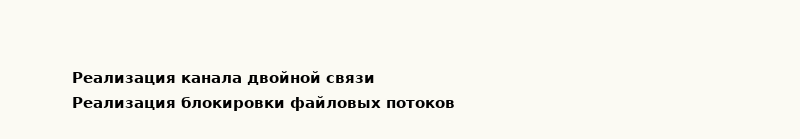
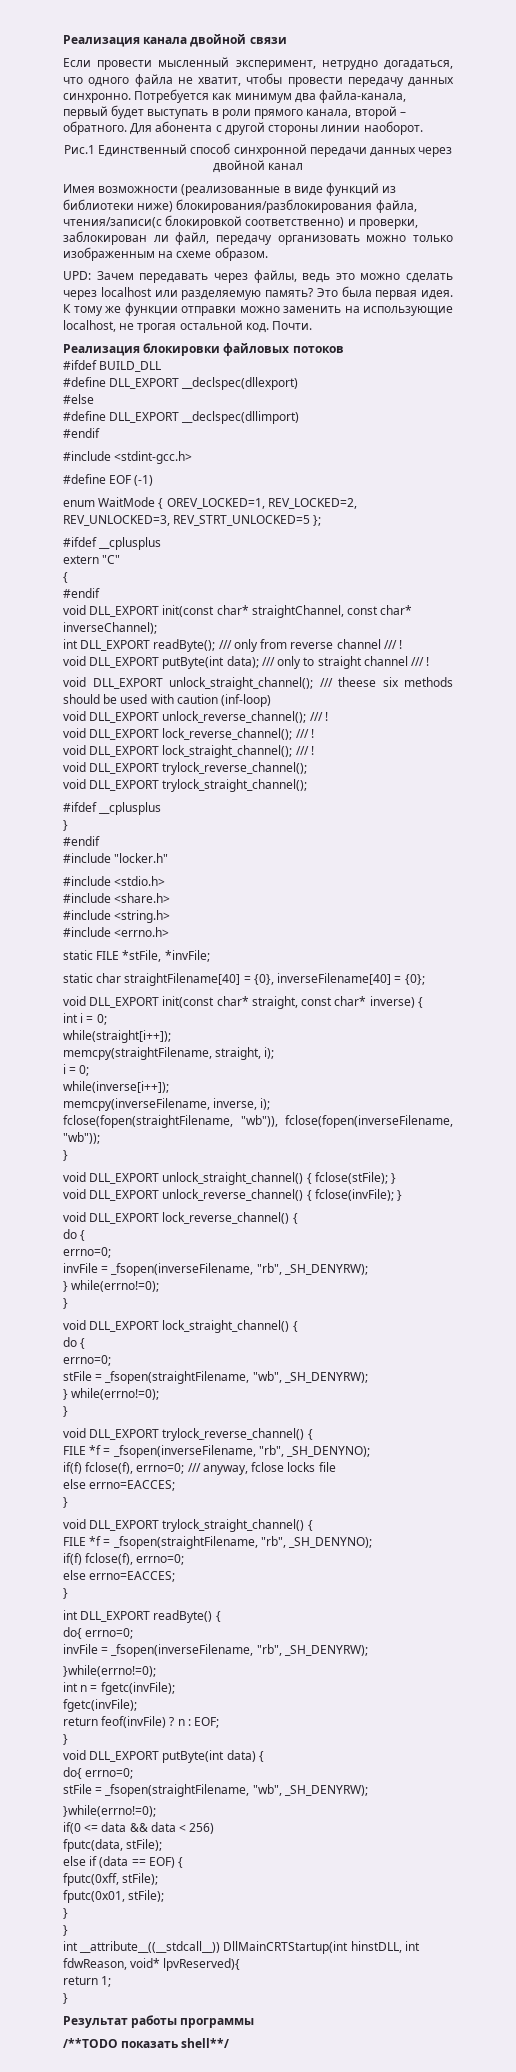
[72,96,455,111] Реализация блокировки файловых потоков -> [63,57,453,70] [63,73,454,87] [63,89,407,103] [63,105,406,119] [63,121,423,135] [63,143,453,157] [212,160,304,173] [63,183,397,196] [63,199,417,213] [63,215,418,229] [63,231,453,245] [63,247,268,261] [63,270,453,283] [63,286,453,300] [63,303,453,316] [63,320,313,333] [63,343,344,356] [63,360,162,372] [63,377,299,390] [63,394,94,404] [63,411,300,424] [63,428,100,438] [63,451,193,464] [63,474,154,486] [63,497,357,509] [63,515,322,526] [63,537,162,550] [63,555,121,564] [63,572,68,583] [63,588,100,598] [63,605,413,618] [63,622,157,634] [63,639,403,652] [63,656,430,669] [63,677,453,690] [63,694,272,707] [63,711,328,723] [63,728,314,740] [63,745,314,758] [63,762,308,775] [63,779,308,792] [63,802,162,815] [63,820,68,831] [63,836,100,846] [63,853,169,863] [63,876,166,886] [63,893,171,903] [63,910,171,923] [63,927,170,937] [63,950,210,962] [63,973,425,986] [63,996,423,1009] [63,1013,107,1025] [63,1030,171,1043] [63,1047,275,1060] [63,1064,90,1076] [63,1081,169,1093] [63,1098,271,1111] [63,1115,453,1128] [63,1132,100,1144] [63,1150,68,1161] [63,1172,397,1185] [63,1189,403,1201] [63,1212,298,1224] [63,1229,86,1241] [63,1247,111,1258] [63,1263,368,1276] [63,1280,160,1292] [63,1298,68,1309] [63,1320,298,1333] [63,1337,86,1349] [63,1355,111,1366] [63,1371,368,1384] [63,1388,160,1400] [63,1406,68,1417] [63,1428,313,1441] [63,1445,371,1458] [63,1462,336,1475] [63,1479,176,1491] [63,1497,68,1508] [63,1519,313,1532] [63,1536,373,1549] [63,1553,185,1565] [63,1570,176,1582] [63,1588,68,1599] [63,1610,221,1623] [63,1627,134,1639] [63,1644,368,1657] [63,1665,156,1677] [63,1682,175,1695] [63,1699,137,1712] [63,1716,220,1728] [63,1734,68,1745] [63,1750,264,1763] [63,1767,134,1779] [63,1784,368,1797] [63,1805,156,1817] [63,1822,215,1834] [63,1839,163,1852] [63,1856,184,1868] [63,1873,159,1886] [63,1890,165,1903] [63,1908,68,1919] [63,1925,68,1936] [63,1941,420,1954] [63,1958,241,1971] [63,1976,112,1987] [63,1993,68,2004] [63,2015,255,2028] [63,2038,230,2048] Если провести мысленный эксперимент, нетрудно догадаться, что одного файла не хватит, чтобы провести передачу данных синхронно. Потребуется как минимум два файла-канала, первый будет выступать в роли прямого канала, второй – обратного. Для абонента с другой стороны линии наоборот. // Рис.1 Единственный способ синхронной передачи данных через двойной канал // Имея возможности (реализованные в виде функций из библиотеки ниже) блокирования/разблокирования файла, чтения/записи(с блокировкой соответственно) и проверки, заблокирован ли файл, передачу организовать можно только изображенным на схеме образом. // UPD: Зачем передавать через файлы, ведь это можно сделать через localhost или разделяемую память? Это была первая идея. К тому же функции отправки можно заменить на использующие localhost, не трогая остальной код. Почти. // Реализация блокировки файловых потоков // #ifdef BUILD_DLL // #define DLL_EXPORT __declspec(dllexport) // #else // #define DLL_EXPORT __declspec(dllimport) // #endif // #include <stdint-gcc.h> // #define EOF (-1) // enum WaitMode { OREV_LOCKED=1, REV_LOCKED=2, REV_UNLOCKED=3, REV_STRT_UNLOCKED=5 }; // #ifdef __cplusplus // extern "C" // { // #endif // void DLL_EXPORT init(const char* straightChannel, const char* inverseChannel); // int DLL_EXPORT readByte(); /// only from reverse channel /// ! // void DLL_EXPORT putByte(int data); /// only to straight channel /// ! // void DLL_EXPORT unlock_straight_channel(); /// theese six methods should be used with caution (inf-loop) // void DLL_EXPORT unlock_reverse_channel(); /// ! // void DLL_EXPORT lock_reverse_channel(); /// ! // void DLL_EXPORT lock_straight_channel(); /// ! // void DLL_EXPORT trylock_reverse_channel(); // void DLL_EXPORT trylock_straight_channel(); // #ifdef __cplusplus // } // #endif // #include "locker.h" // #include <stdio.h> // #include <share.h> // #include <string.h> // #include <errno.h> // static FILE *stFile, *invFile; // static char straightFilename[40] = {0}, inverseFilename[40] = {0}; // void DLL_EXPORT init(const char* straight, const char* inverse) { // int i = 0; // while(straight[i++]); // memcpy(straightFilename, straight, i); // i = 0; // while(inverse[i++]); // memcpy(inverseFilename, inverse, i); // fclose(fopen(straightFilename, "wb")), fclose(fopen(inverseFilename, "wb")); // } // void DLL_EXPORT unlock_straight_channel() { fclose(stFile); } // void DLL_EXPORT unlock_reverse_channel() { fclose(invFile); } // void DLL_EXPORT lock_reverse_channel() { // do { // errno=0; // invFile = _fsopen(inverseFilename, "rb", _SH_DENYRW); // } while(errno!=0); // } // void DLL_EXPORT lock_straight_channel() { // do { // errno=0; // stFile = _fsopen(straightFilename, "wb", _SH_DENYRW); // } while(errno!=0); // } // void DLL_EXPORT trylock_reverse_channel() { // FILE *f = _fsopen(inverseFilename, "rb", _SH_DENYNO); // if(f) fclose(f), errno=0; /// anyway, fclose locks file // else errno=EACCES; // } // void DLL_EXPORT trylock_straight_channel() { // FILE *f = _fsopen(straightFilename, "rb", _SH_DENYNO); // if(f) fclose(f), errno=0; // else errno=EACCES; // } // int DLL_EXPORT readByte() { // do{ errno=0; // invFile = _fsopen(inverseFilename, "rb", _SH_DENYRW); // }while(errno!=0); // int n = fgetc(invFile); // fgetc(invFile); // return feof(invFile) ? n : EOF; // } // void DLL_EXPORT putByte(int data) { // do{ errno=0; // stFile = _fsopen(straightFilename, "wb", _SH_DENYRW); // }while(errno!=0); // if(0 <= data && data < 256) // fputc(data, stFile); // else if (data == EOF) { // fputc(0xff, stFile); // fputc(0x01, stFile); // } // } // int __attribute__((__stdcall__)) DllMainCRTStartup(int hinstDLL, int fdwReason, void* lpvReserved){ // return 1; // } // Результат работы программы // /**TODO показать shell**/

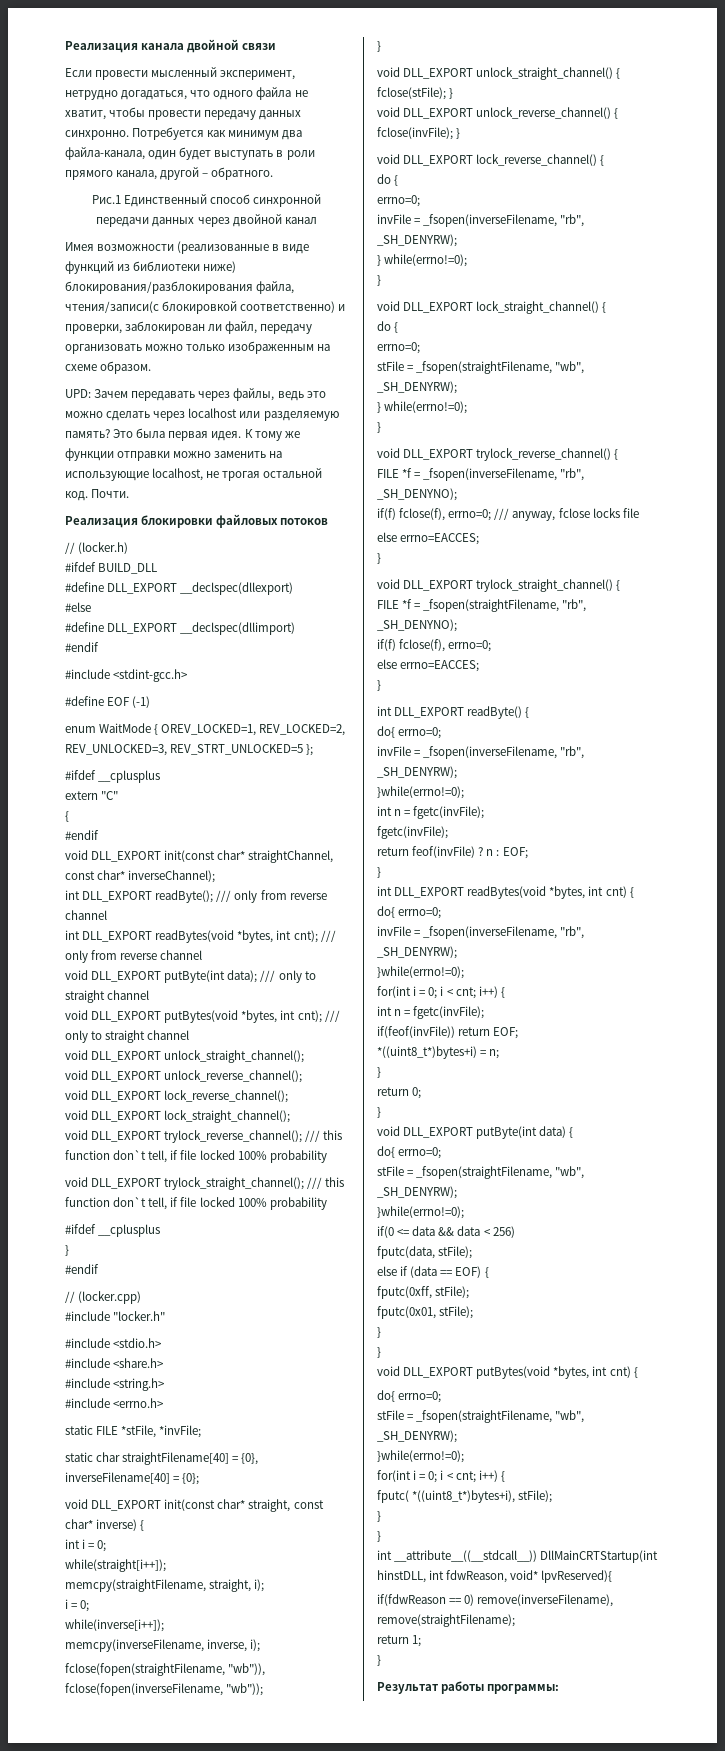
[63,106,108,119] первый -> [148,150,177,160] один
[354,106,397,119] второй -> [160,167,200,180] другой
[130,121,423,135] Для абонента с другой стороны линии наоборот. -> (274, 173) none
(344, 349) none -> [65,542,129,554] // // (locker.h)
[383,640,403,649] /// ! -> [65,930,336,943] [65,950,203,963] // int DLL_EXPORT readBytes(void *bytes, int cnt); /// only from reverse channel
[411,657,430,666] [63,677,453,690] [63,694,272,707] /// ! // void DLL_EXPORT unlock_straight_channel(); /// theese six methods should be used with caution (inf-loop) -> [65,1010,340,1023] [65,1030,190,1043] [65,1050,305,1063] // void DLL_EXPORT putBytes(void *bytes, int cnt); /// only to straight channel // void DLL_EXPORT unlock_straight_channel();
[309,712,328,721] /// ! -> (303, 1076) none
[295,729,314,738] /// ! -> (289, 1096) none
[295,746,314,755] /// ! -> (291, 1116) none
[63,779,308,792] // void DLL_EXPORT trylock_straight_channel(); -> [305,1130,343,1142] [65,1150,327,1163] [65,1177,345,1190] [65,1197,327,1210] /// this function don`t tell, if file locked 100% probability // void DLL_EXPORT trylock_straight_channel(); /// this function don`t tell, if file locked 100% probability
(100, 841) none -> [65,1291,142,1304] // // (locker.cpp)
(68, 1739) none -> [377,886,634,899] [377,906,442,919] [377,926,585,939] [377,946,457,959] [377,966,464,979] [377,986,505,999] [377,1006,485,1019] [377,1026,519,1039] [377,1046,500,1059] [377,1067,381,1078] [377,1087,422,1099] [377,1107,381,1118] // int DLL_EXPORT readBytes(void *bytes, int cnt) { // do{ errno=0; // invFile = _fsopen(inverseFilename, "rb", _SH_DENYRW); // }while(errno!=0); // for(int i = 0; i < cnt; i++) { // int n = fgetc(invFile); // if(feof(invFile)) return EOF; // *((uint8_t*)bytes+i) = n; // } // return 0; // }
(68, 1930) none -> [377,1366,638,1379] [377,1390,442,1403] [377,1410,585,1423] [377,1430,457,1443] [377,1450,464,1463] [377,1470,505,1483] [377,1490,553,1503] [377,1511,381,1522] [377,1531,381,1542] // void DLL_EXPORT putBytes(void *bytes, int cnt) { // do{ errno=0; // stFile = _fsopen(straightFilename, "wb", _SH_DENYRW); // }while(errno!=0); // for(int i = 0; i < cnt; i++) { // fputc( *((uint8_t*)bytes+i), stFile); // } // }
(241, 1964) none -> [377,1594,614,1607] [377,1614,515,1627] // if(fdwReason == 0) remove(inverseFilename), remove(straightFilename);
[180,2018,255,2028] [63,2038,230,2048] программы // /**TODO показать shell**/ -> [487,1684,560,1694] программы:

